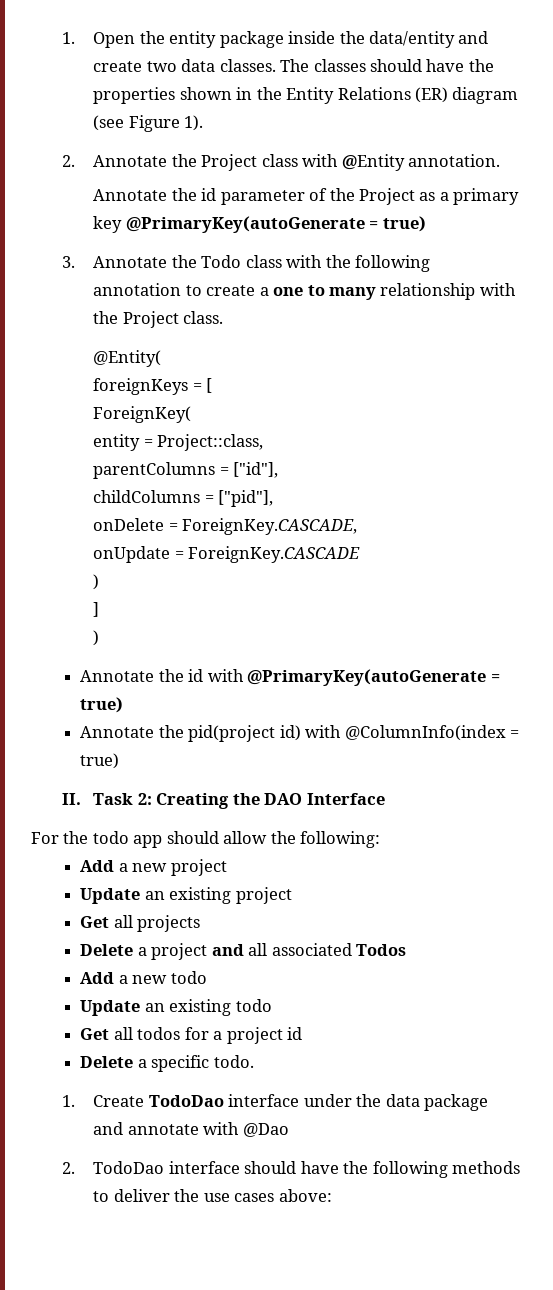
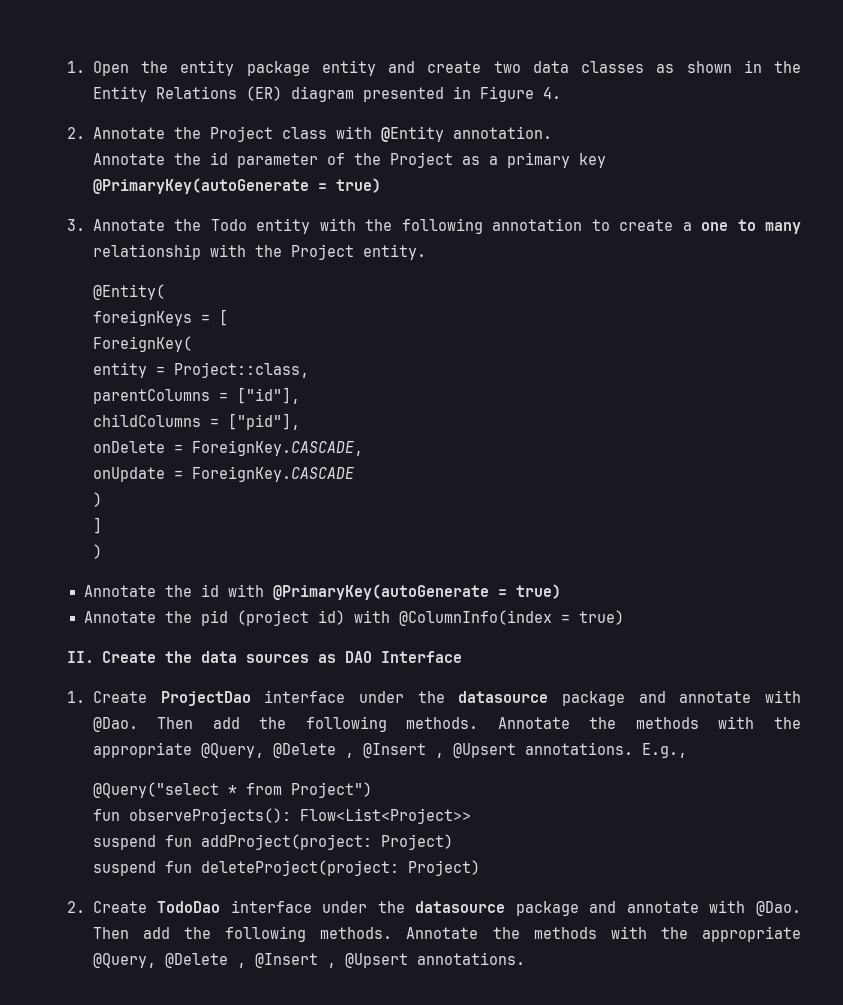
[288,31,455,48] inside the data/entity -> [321,60,376,76] entity
[219,59,494,72] [93,87,176,104] classes. The classes should have the properties -> [581,61,675,73] classes as
[93,115,204,132] (see Figure 1). -> [362,86,561,102] presented in Figure 4.
[245,255,282,268] class -> [256,218,311,234] entity
[183,311,224,324] class. -> [362,244,426,260] entity.
[188,725,276,742] pid(project -> [200,610,309,626] pid (project
[93,793,385,809] [31,831,381,848] [80,859,227,876] [80,887,292,904] [80,915,201,932] [80,943,407,960] [80,971,207,984] [80,999,272,1016] [80,1027,303,1044] [80,1055,254,1072] [62,1095,76,1107] Task 2: Creating the DAO Interface // For the todo app should allow the following: // Add a new project // Update an existing project // Get all projects // Delete a project and all associated Todos // Add a new todo // Update an existing todo // Get all todos for a project id // Delete a specific todo. // 1. -> [101,651,462,663] [67,690,802,706] [92,716,801,732] [92,742,687,758] [92,782,372,798] [92,808,471,824] [92,834,453,850] [92,860,480,876] [67,901,86,913] Create the data sources as DAO Interface // 1. Create ProjectDao interface under the datasource package and annotate with @Dao. Then add the following methods. Annotate the methods with the appropriate @Query, @Delete , @Insert , @Upsert annotations. E.g., // @Query("select * from Project") // fun observeProjects(): Flow<List<Project>> // suspend fun addProject(project: Project) // suspend fun deleteProject(project: Project) // 2.
[385,1094,488,1111] [93,1122,289,1137] [62,1161,520,1178] [93,1189,332,1202] data package and annotate with @Dao // 2. TodoDao interface should have the following methods to deliver the use cases above: -> [415,900,801,916] [92,926,802,942] [92,952,525,968] datasource package and annotate with @Dao. Then add the following methods. Annotate the methods with the appropriate @Query, @Delete , @Insert , @Upsert annotations.

